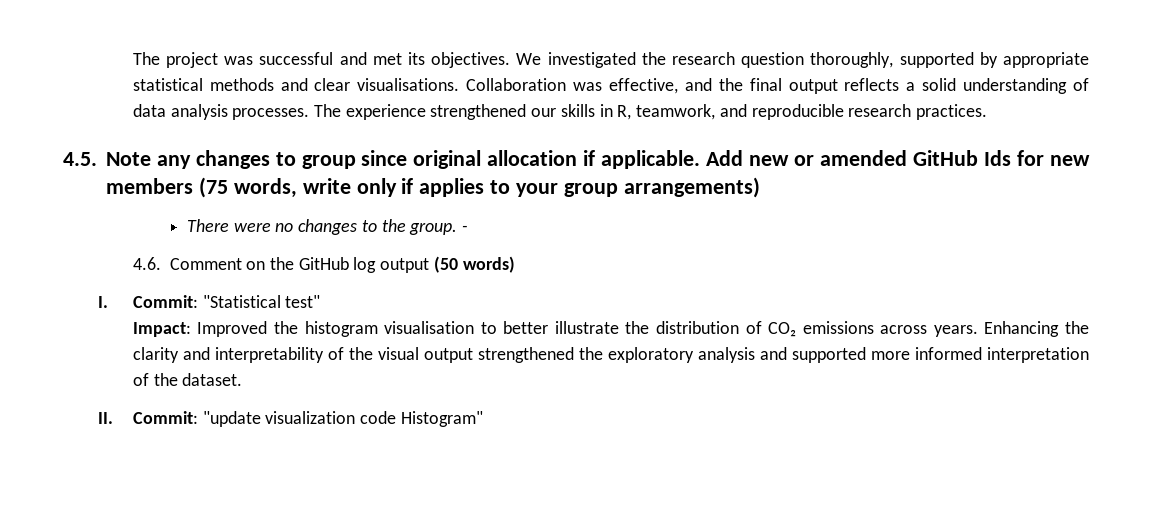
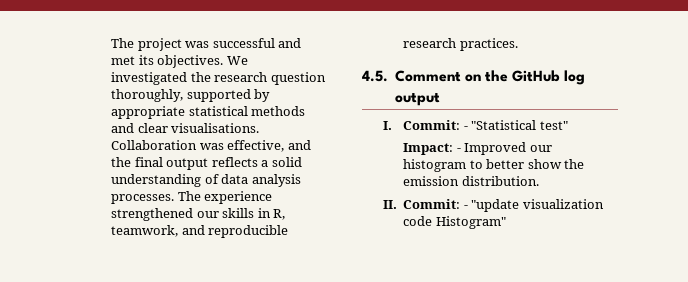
[105,150,1090,169] [105,177,761,198] [186,219,469,235] [132,257,161,270] Note any changes to group since original allocation if applicable. Add new or amended GitHub Ids for new members (75 words, write only if applies to your group arrangements) // There were no changes to the group. - // 4.6. -> (388, 76) none
[433,256,515,273] (50 words) -> (440, 99) none
(198, 301) none -> [463,126,468,130] -
[197,321,1089,337] [132,347,1090,363] [132,373,243,386] Improved the histogram visualisation to better illustrate the distribution of CO₂ emissions across years. Enhancing the clarity and interpretability of the visual output strengthened the exploratory analysis and supported more informed interpretation of the dataset. -> [456,142,552,155] [403,159,585,172] [403,176,539,186] - Improved our histogram to better show the emission distribution.
(198, 417) none -> [463,205,468,209] -

